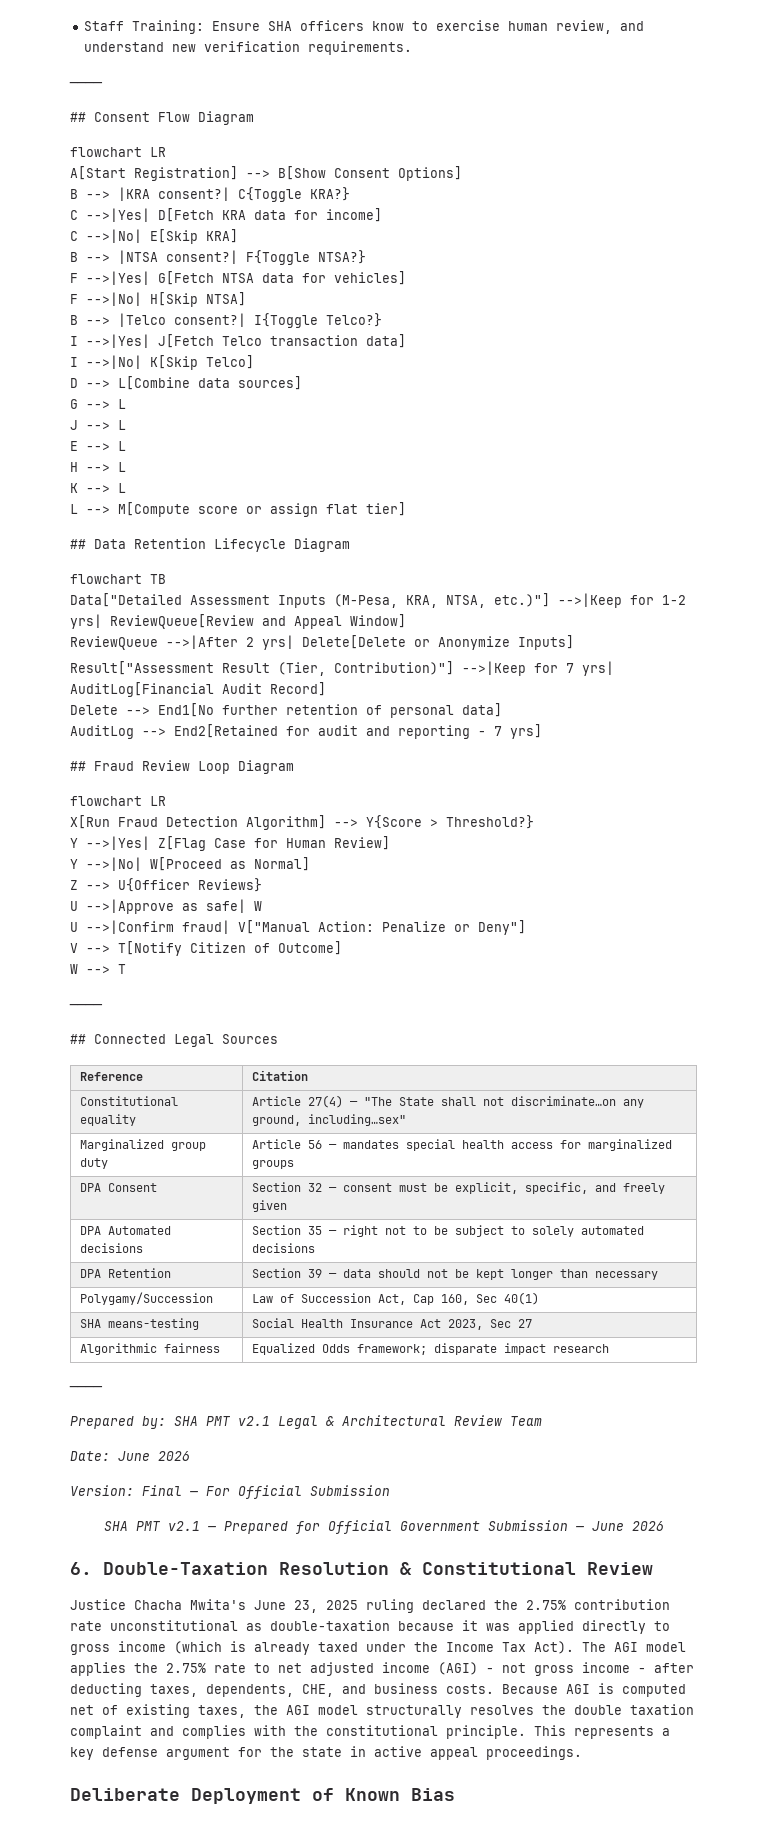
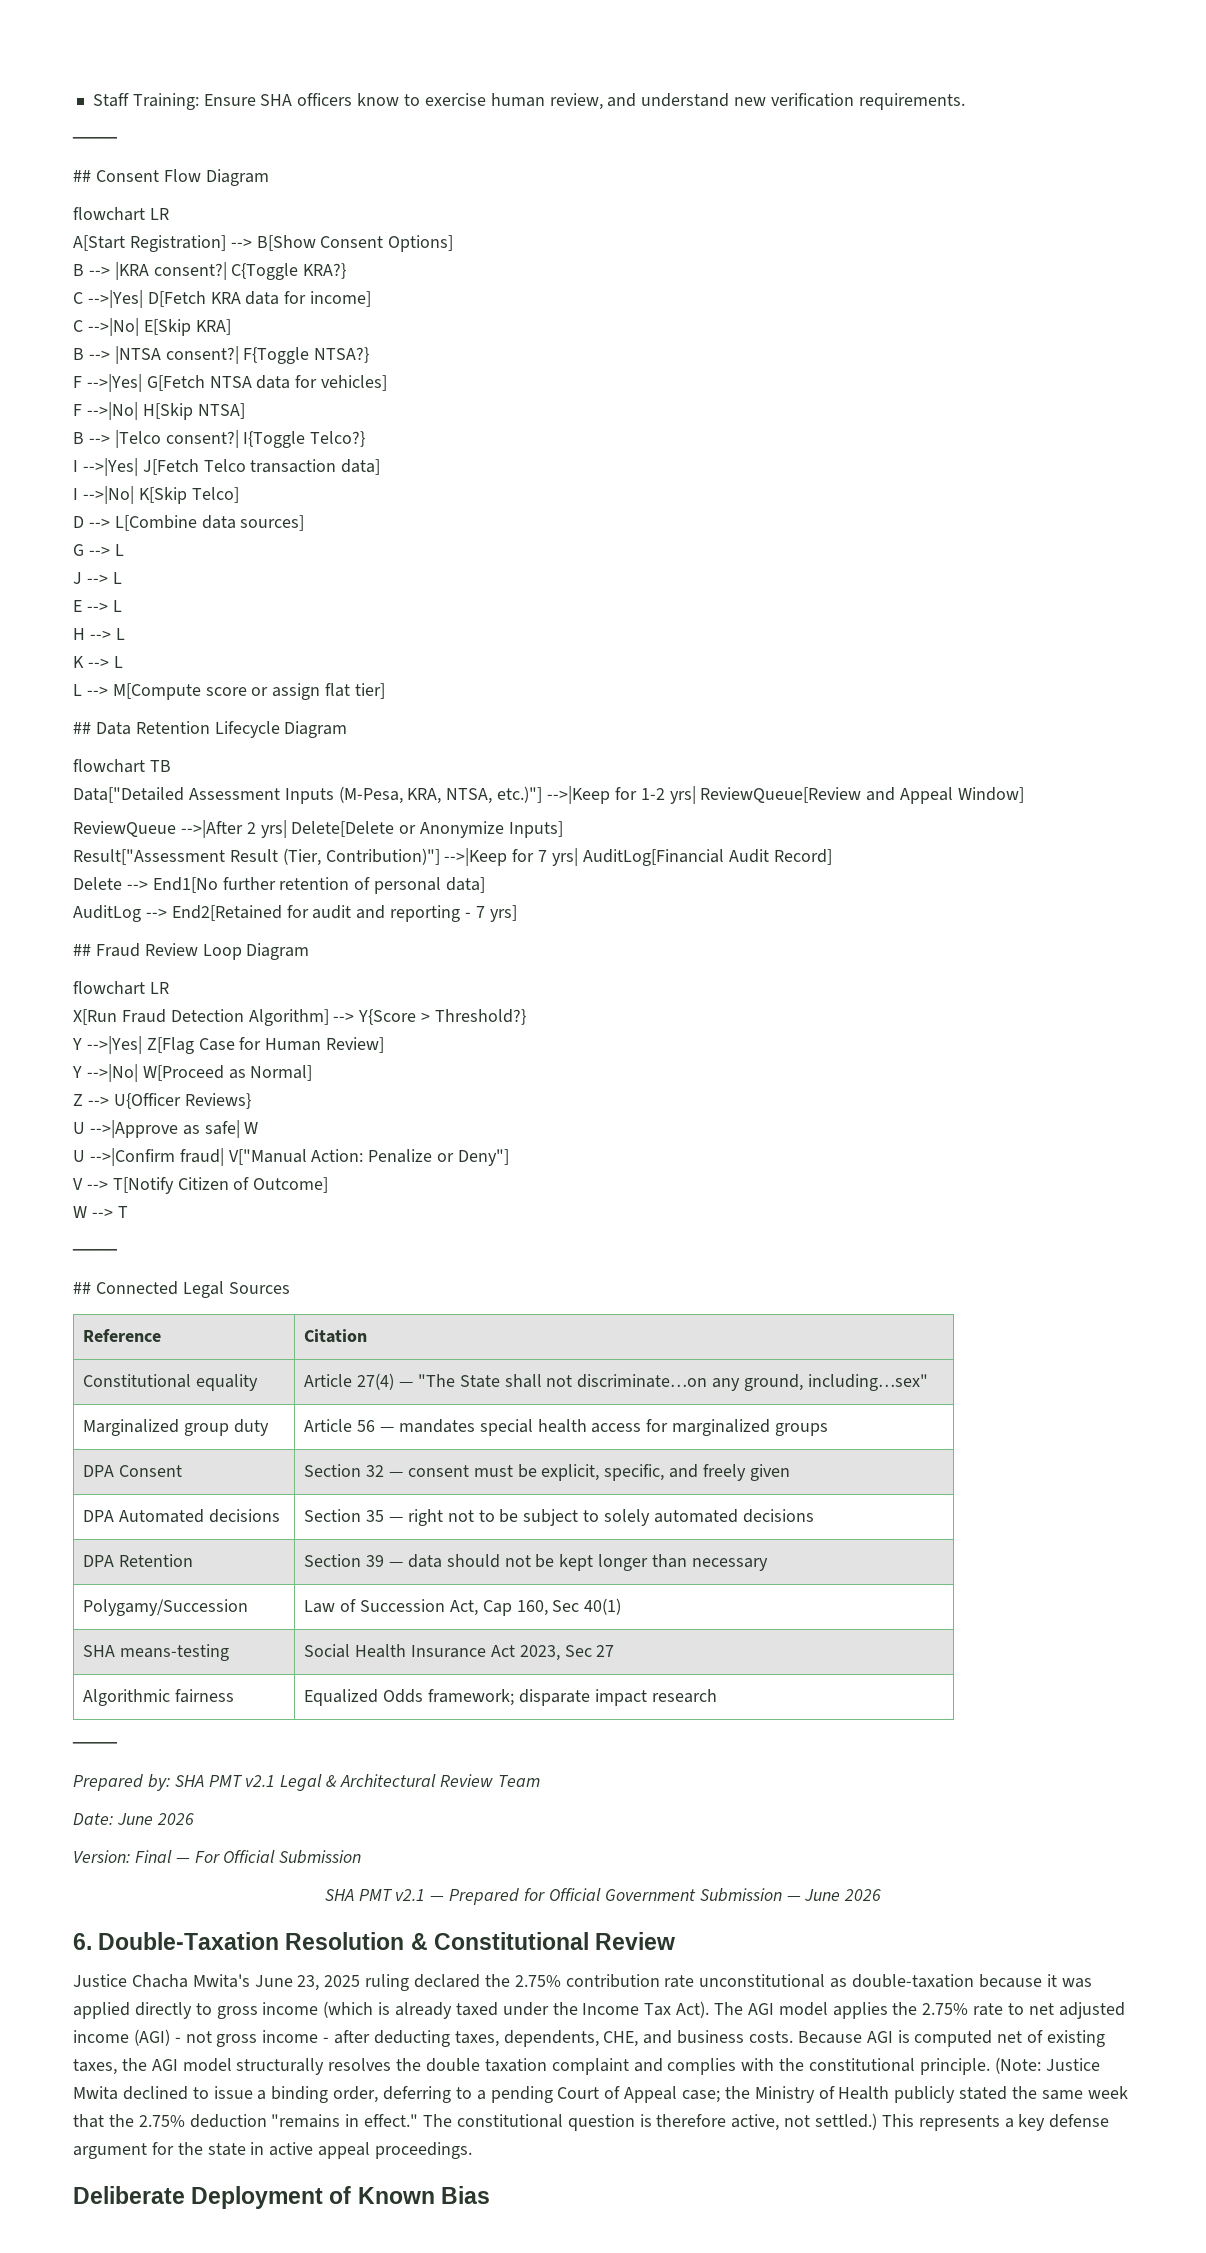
(526, 1732) none -> [994,2057,1100,2074] [73,2086,1128,2103] [73,2113,878,2131] (Note: Justice Mwita declined to issue a binding order, deferring to a pending Court of Appeal case; the Ministry of Health publicly stated the same week that the 2.75% deduction "remains in effect." The constitutional question is therefore active, not settled.)

